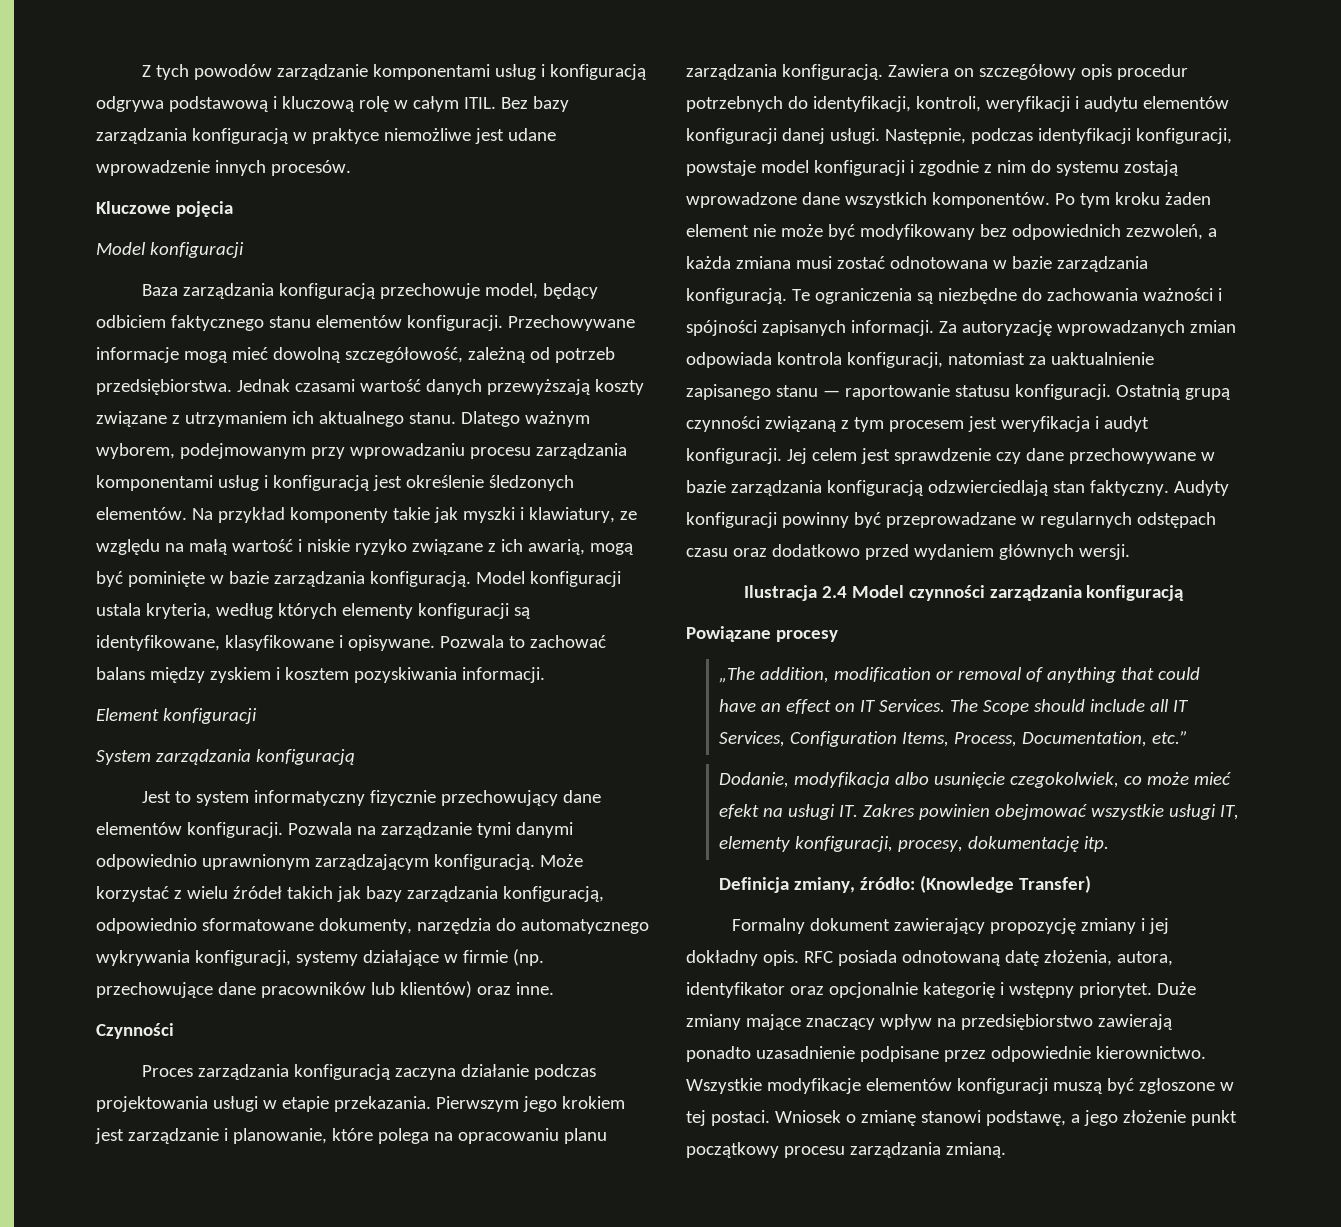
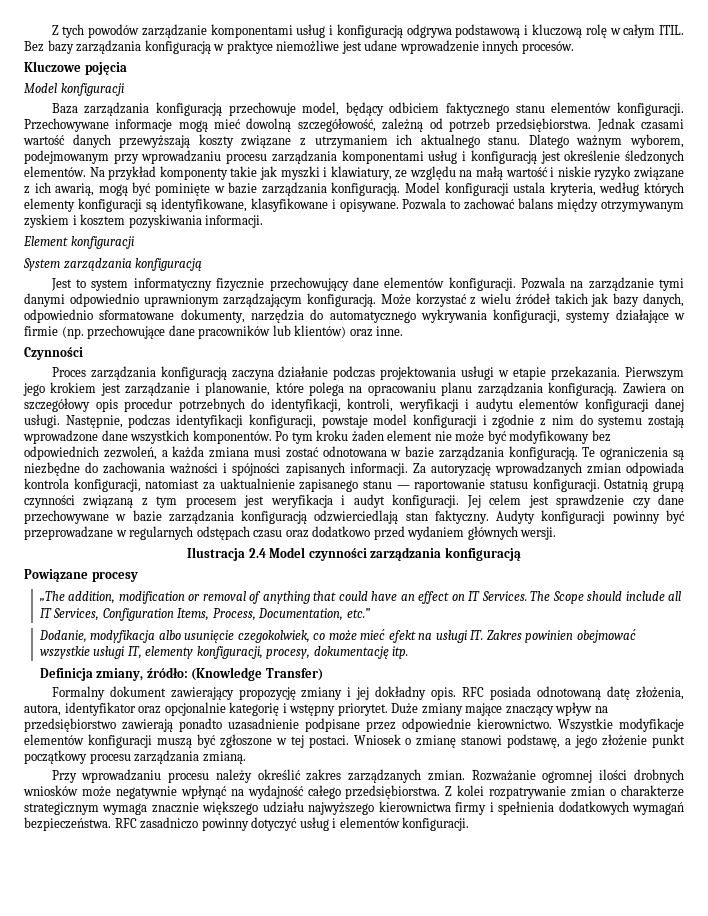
(205, 675) none -> [601,200,684,212] otrzymywanym
[406,886,604,902] zarządzania konfiguracją, -> [642,293,684,307] danych,
(1006, 1150) none -> [51,769,685,783] [23,785,684,799] [24,801,684,815] [24,817,470,831] // Przy wprowadzaniu procesu należy określić zakres zarządzanych zmian. Rozważanie ogromnej ilości drobnych wniosków może negatywnie wpłynąć na wydajność całego przedsiębiorstwa. Z kolei rozpatrywanie zmian o charakterze strategicznym wymaga znacznie większego udziału najwyższego kierownictwa firmy i spełnienia dodatkowych wymagań bezpieczeństwa. RFC zasadniczo powinny dotyczyć usług i elementów konfiguracji.

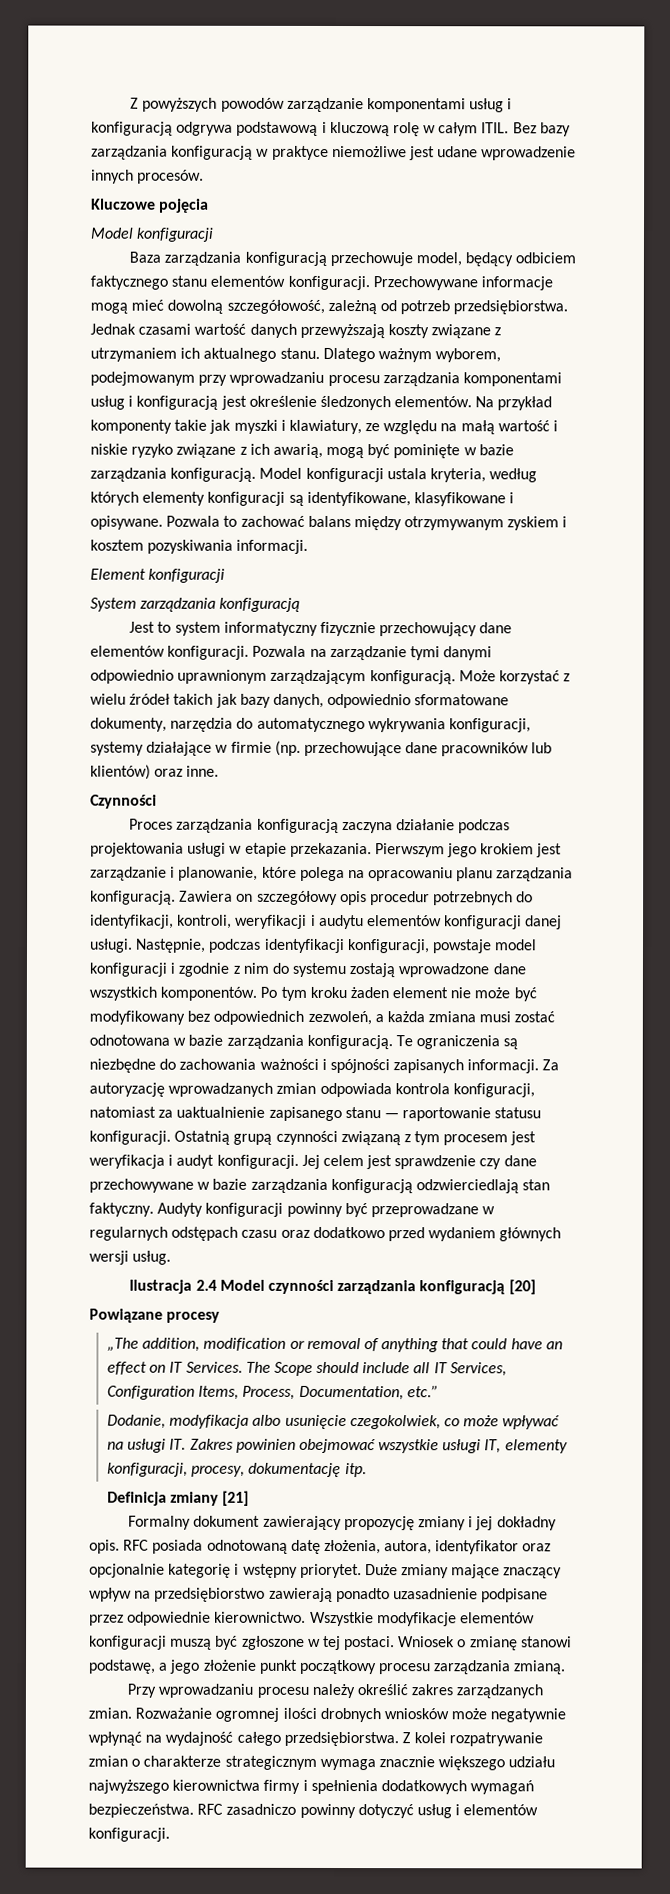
[51,24,85,38] Z tych -> [130,97,218,112] Z powyższych
[520,527,557,540] wersji. -> [89,1250,172,1265] wersji usług.
(521, 554) none -> [508,1279,536,1295] [20]
[360,629,416,643] mieć efekt -> [502,1415,561,1430] wpływać
[96,667,323,681] zmiany, źródło: (Knowledge Transfer) -> [170,1490,250,1506] zmiany [21]

